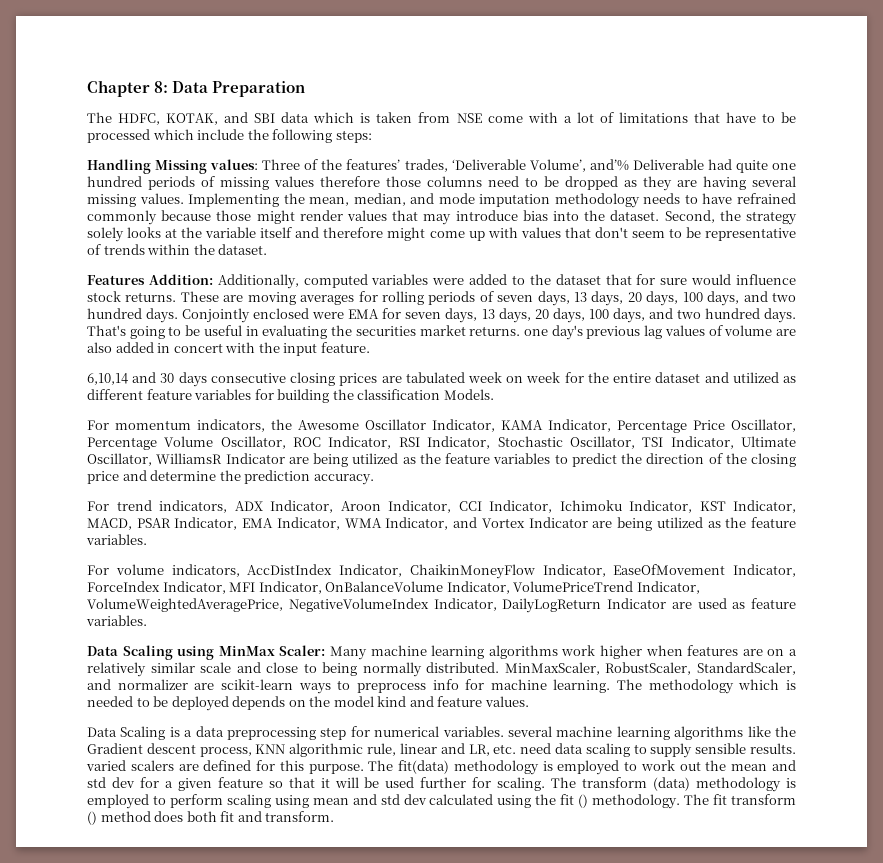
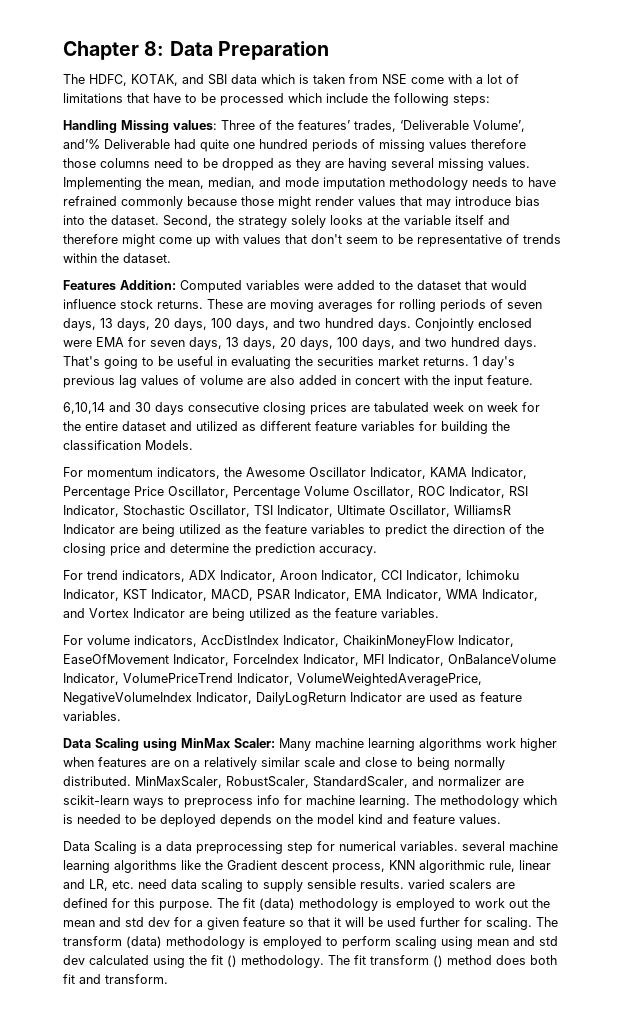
[217,274,368,289] Additionally, computed -> [180,280,242,293] Computed
[636,274,688,285] for sure -> (487, 285) none
[523,329,548,336] one -> [473,356,478,366] 1
[398,760,450,774] fit(data) -> [243,898,295,910] fit (data)

